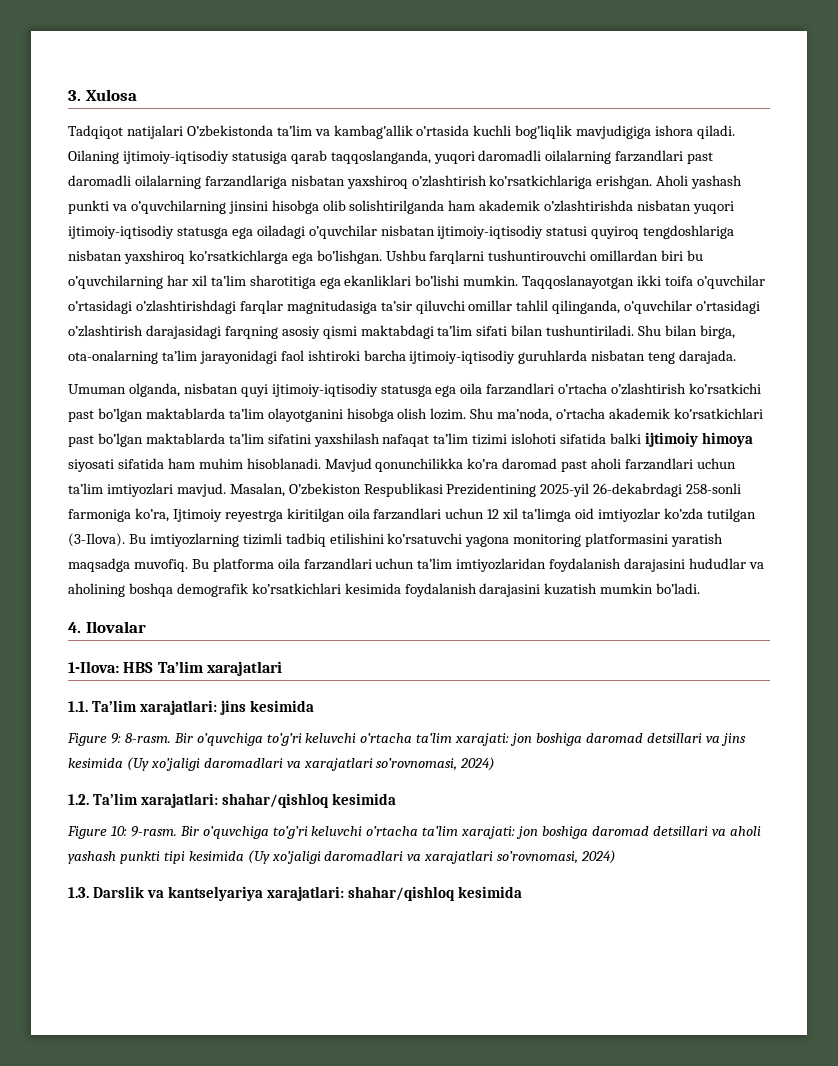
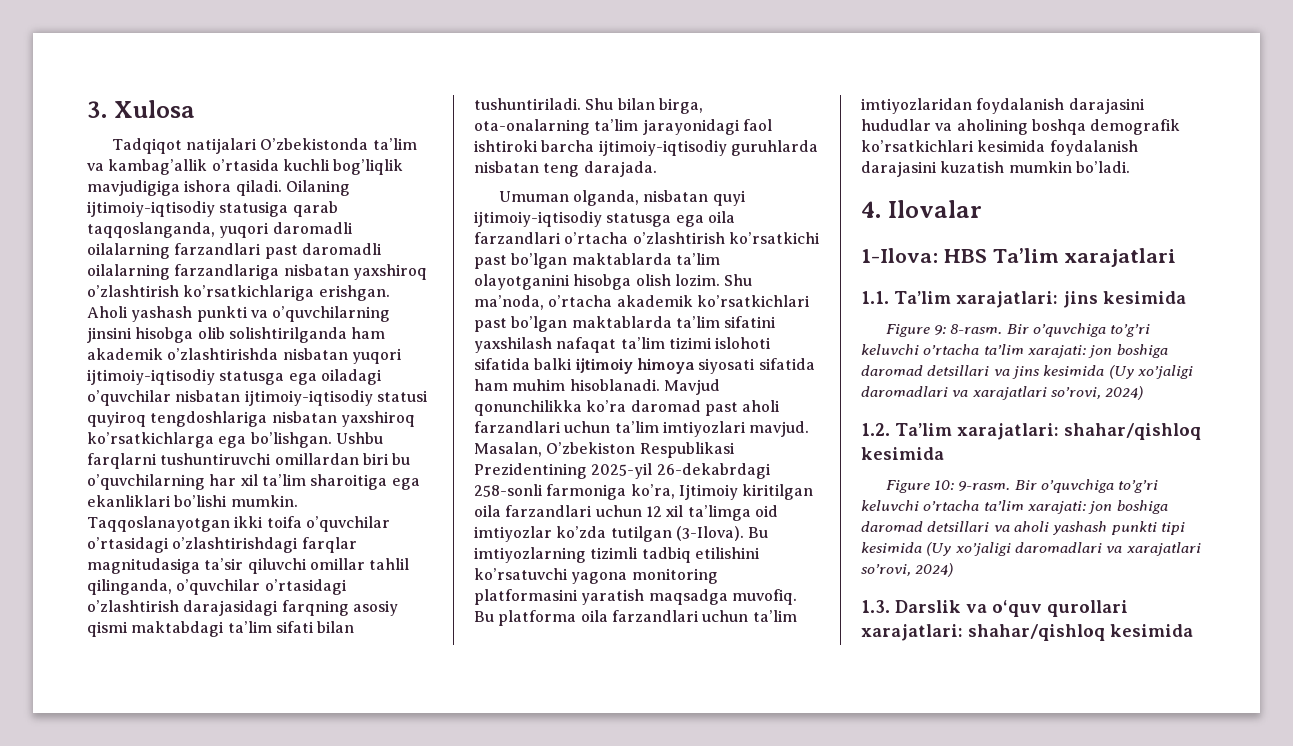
[488,250,587,261] tushuntirouvchi -> [160,453,272,465] tushuntiruvchi
[249,275,316,289] sharotitiga -> [310,474,388,490] sharoitiga
[224,510,283,522] reyestrga -> (738, 492) none
[376,758,458,771] so’rovnomasi, -> [1050,387,1101,399] so’rovi,
[497,851,579,864] so’rovnomasi, -> [861,564,911,576] so’rovi,
[168,886,264,901] kantselyariya -> [992,600,1128,617] o‘quv qurollari

